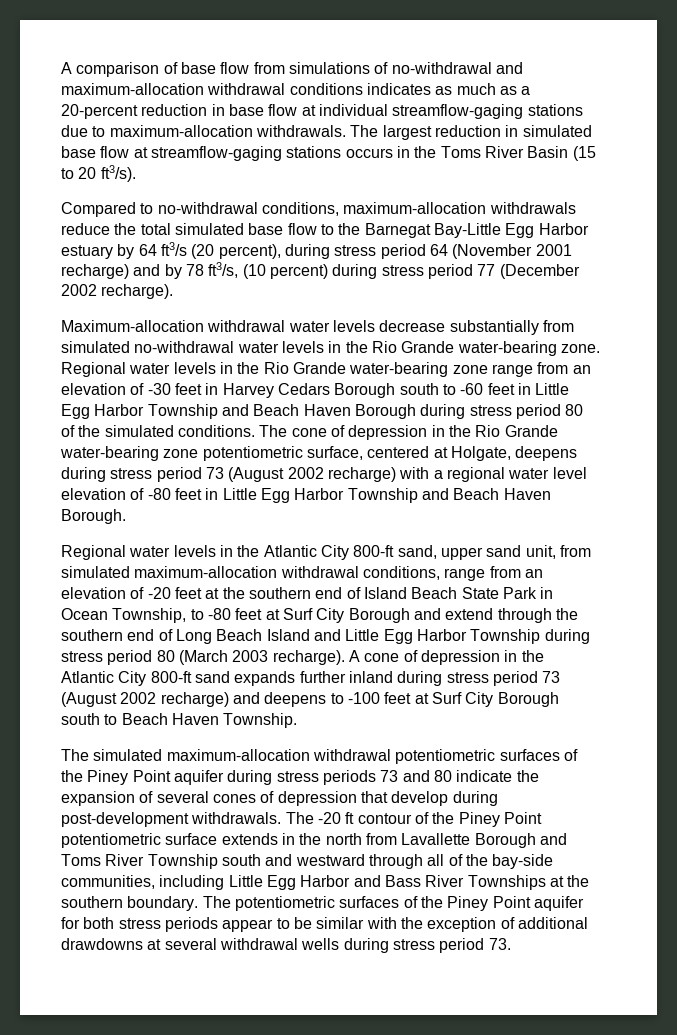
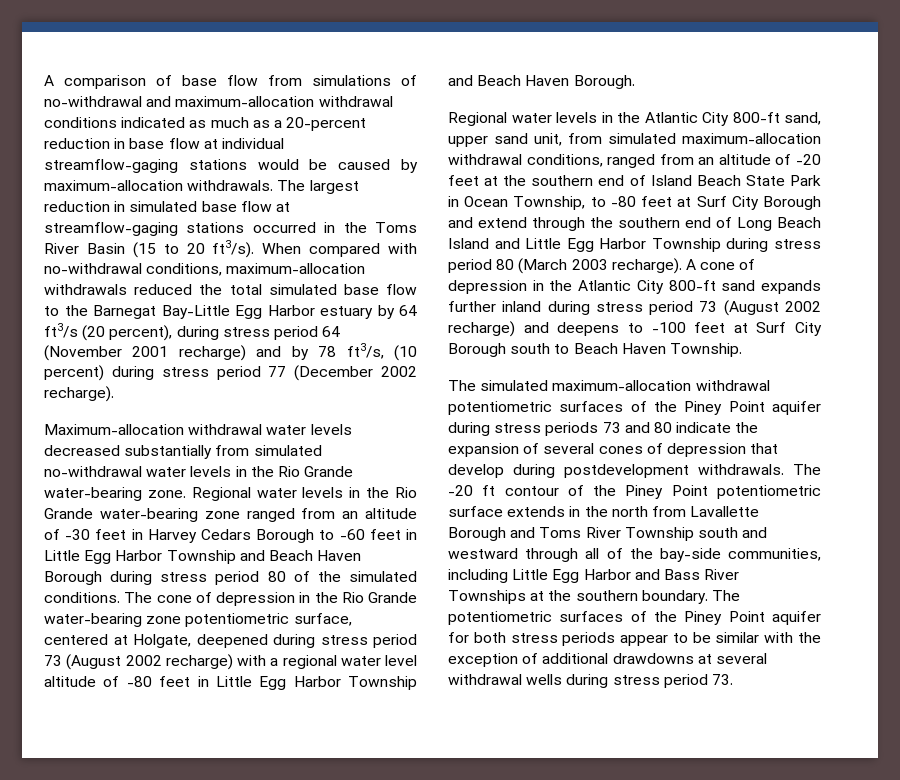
[366,83,431,95] indicates -> [121,117,186,128] indicated
[61,125,106,137] due to -> [257,159,419,173] would be caused by
[345,148,393,158] occurs -> [252,222,316,233] occurred
[61,202,154,217] // Compared to -> [262,243,417,257] When compared with
[61,223,110,235] reduce -> [134,284,193,295] reduced
[379,320,446,332] decrease -> [44,445,120,456] decreased
[491,362,591,377] [61,383,126,395] range from an elevation -> [246,508,417,522] ranged from an altitude
[399,383,439,395] south -> (315, 536) none
[515,446,578,461] deepens -> [196,634,268,648] deepened
[61,488,126,500] elevation -> [44,676,96,687] altitude
[444,566,543,581] [61,587,126,599] range from an elevation -> [607,154,771,168] ranged from an altitude
[61,812,189,827] post-development -> [564,464,689,478] postdevelopment

